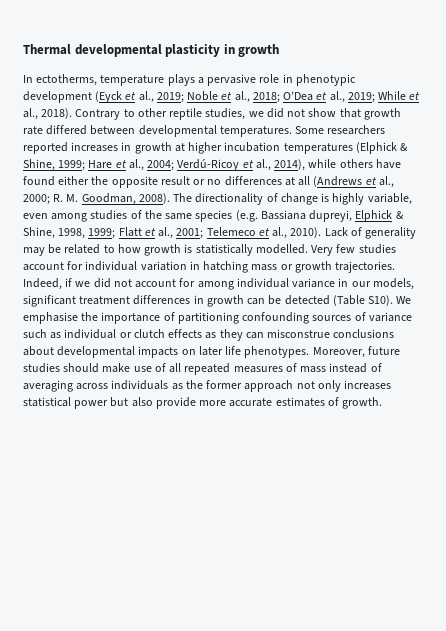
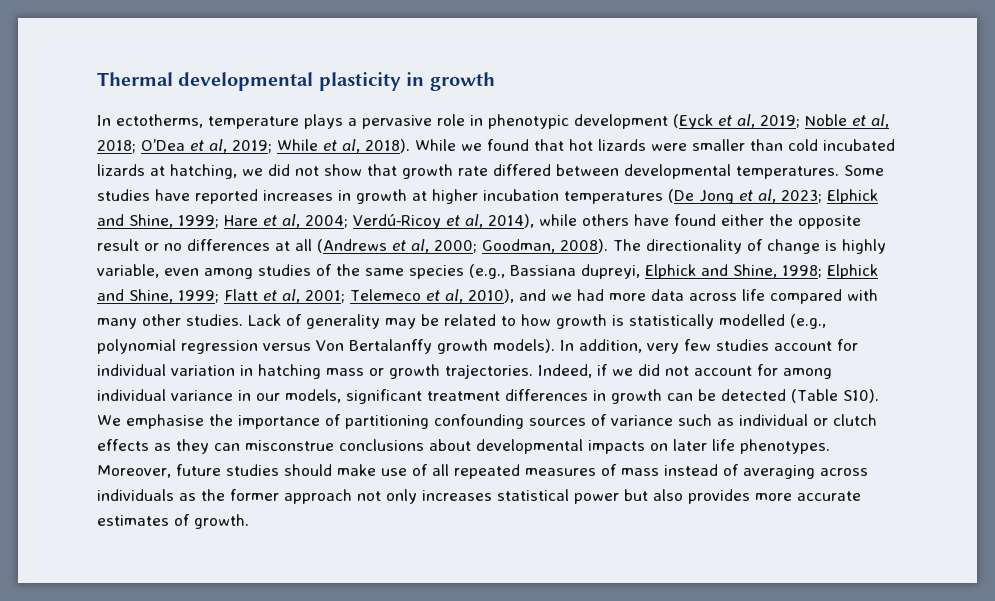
[138,91,154,103] al., -> [737,114,755,128] al,
[234,91,250,103] al., -> [871,114,889,128] al,
[329,91,345,103] al., -> [209,139,227,153] al,
[23,108,246,120] al., 2018). Contrary to other reptile studies, -> [342,139,895,153] [97,164,237,179] al, 2018). While we found that hot lizards were smaller than cold incubated lizards at hatching,
[327,125,386,135] researchers -> [97,189,190,201] studies have
[355,142,409,154] (Elphick & -> [668,189,878,204] [97,214,124,226] (De Jong et al, 2023; Elphick and
[128,159,144,171] al., -> [282,214,300,228] al,
[255,159,271,171] al., -> [464,214,483,228] al,
[378,176,394,188] [23,194,79,205] al., 2000; R. M. -> [411,239,477,253] al, 2000;
[235,210,258,222] (e.g. -> [469,264,505,279] (e.g.,
[395,211,404,219] [23,227,86,239] & Shine, 1998, -> [701,264,878,279] [97,289,173,303] and Shine, 1998; Elphick and Shine,
[158,227,174,239] al., -> [282,289,300,303] al,
[272,227,322,239] al., 2010). -> [444,289,878,304] [97,314,243,329] al, 2010), and we had more data across life compared with many other studies.
[255,244,334,256] modelled. Very -> [719,314,826,329] [97,339,679,354] modelled (e.g., polynomial regression versus Von Bertalanffy growth models). In addition, very
[155,397,196,409] provide -> [688,489,750,504] provides

